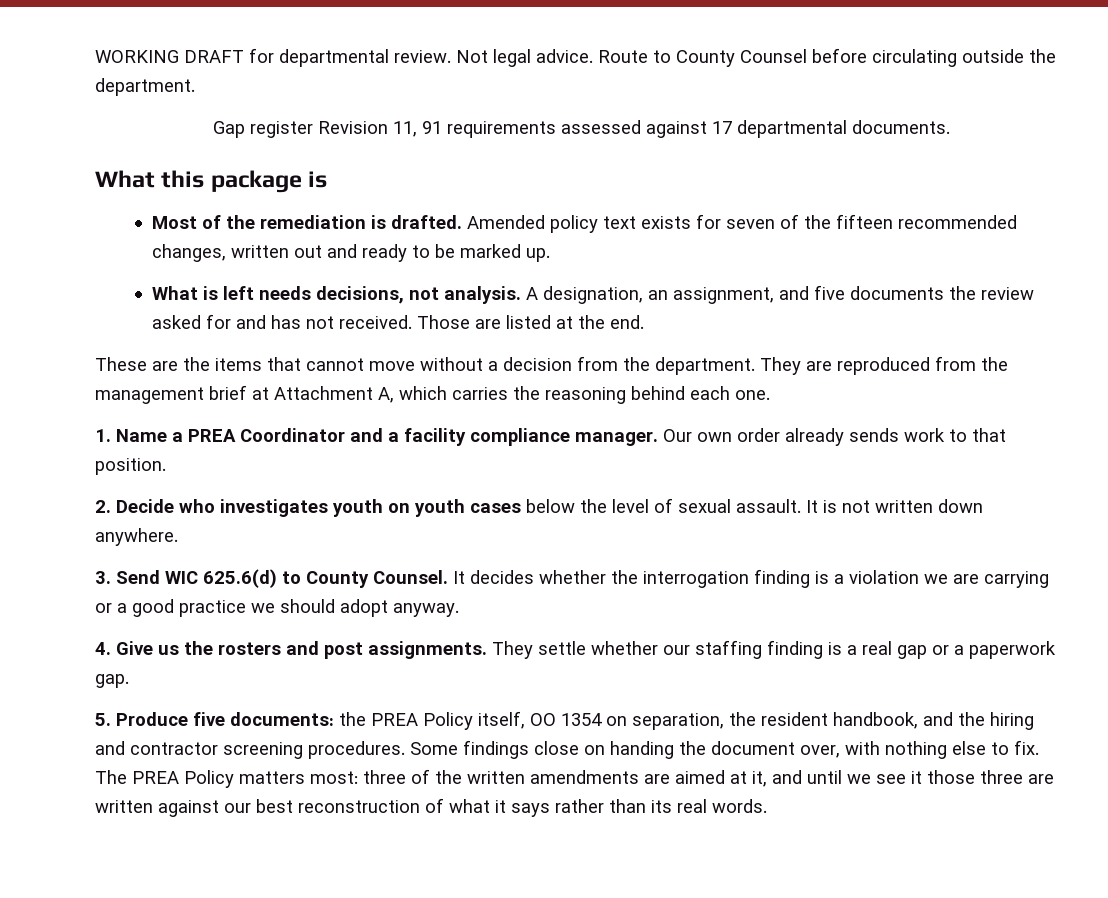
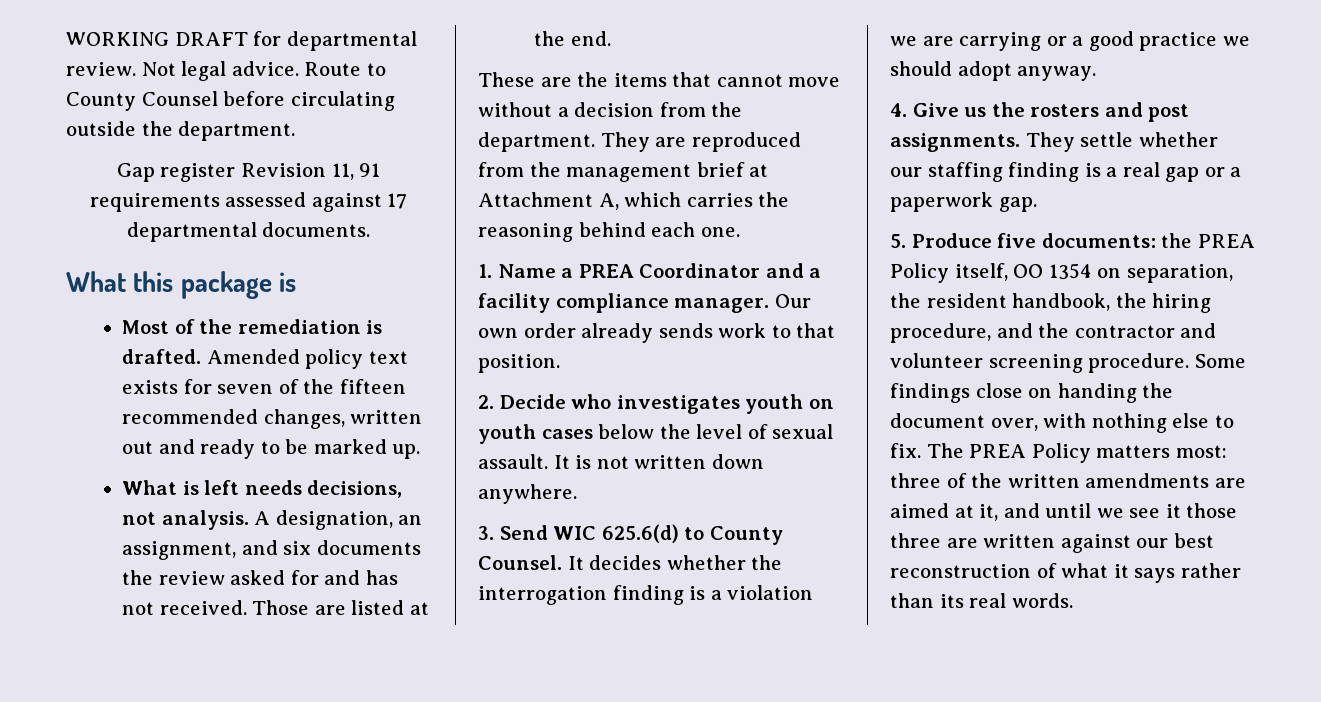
[814,285,846,300] five -> [283,541,312,555] six
[923,712,1034,730] [95,741,405,759] and the hiring and contractor screening procedures. -> [1115,293,1212,313] [890,323,1217,343] [890,353,1190,373] the hiring procedure, and the contractor and volunteer screening procedure.

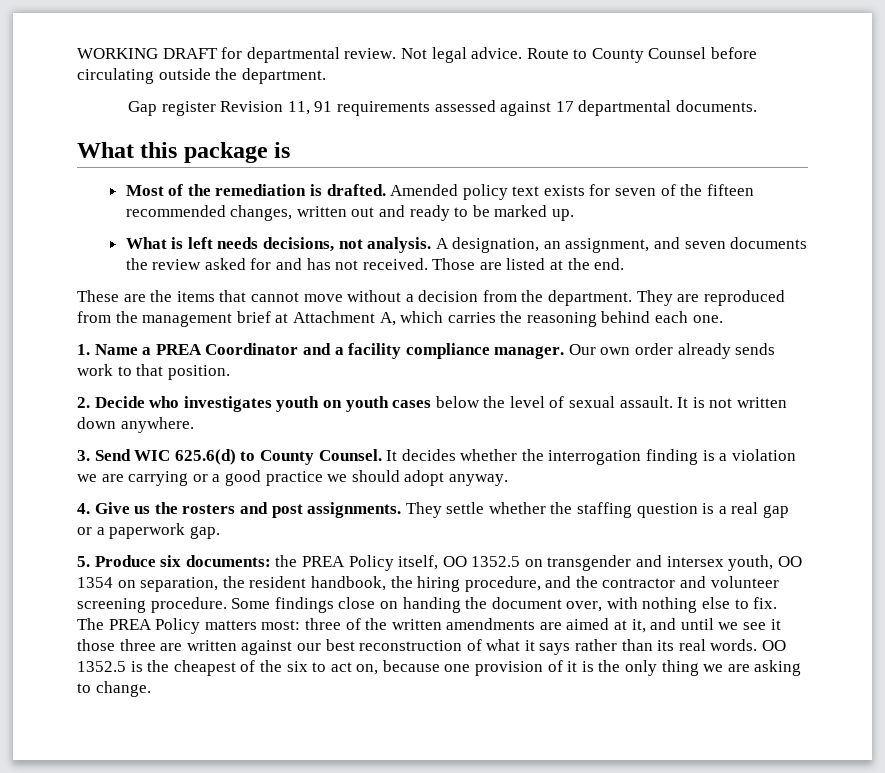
[283,541,312,555] six -> [684,241,726,249] seven
[890,162,1080,182] our staffing finding -> [550,502,698,518] the staffing question
[997,233,1037,248] five -> [160,555,182,567] six
(1044, 271) none -> [471,555,802,571] 1352.5 on transgender and intersex youth, OO
(1073, 600) none -> [762,640,787,651] [77,660,802,676] [77,681,151,697] OO 1352.5 is the cheapest of the six to act on, because one provision of it is the only thing we are asking to change.

